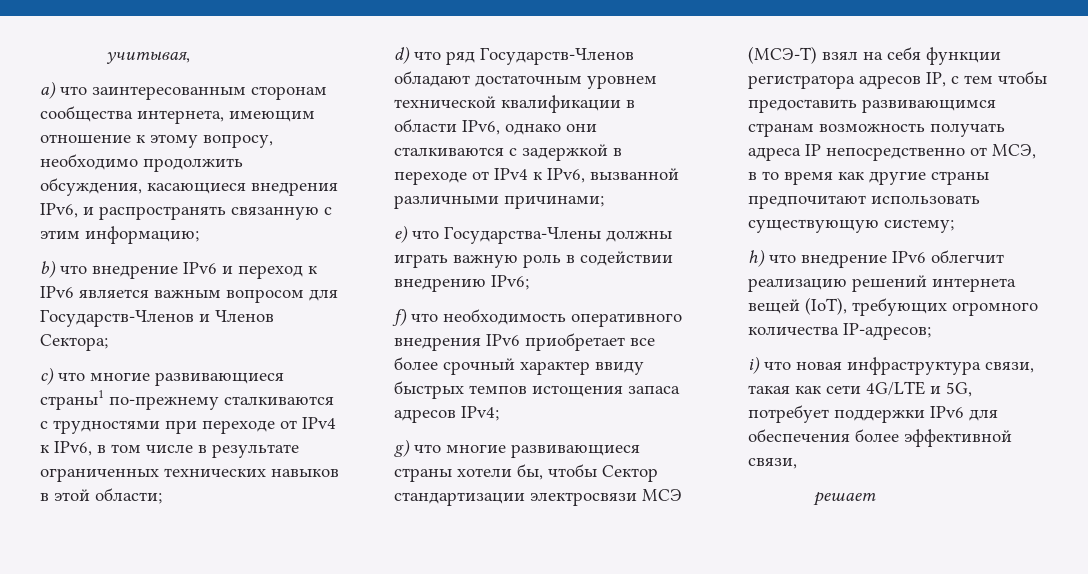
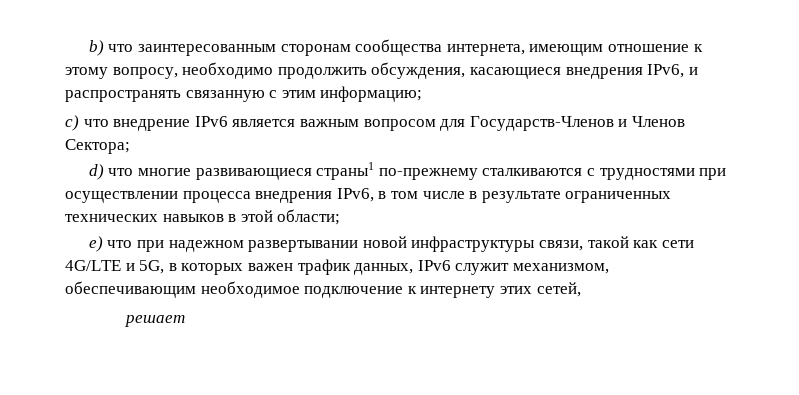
[106,51,191,64] [40,81,56,99] учитывая, // a) -> [88,40,104,56] b)
[40,260,318,279] [40,286,74,298] b) что внедрение IPv6 и переход к IPv6 -> [65,115,228,131] c) что внедрение IPv6
[40,367,54,385] c) -> [88,164,104,180] d)
[202,417,336,434] [40,445,50,453] переходе от IPv4 к -> [65,191,333,203] осуществлении процесса внедрения
[394,46,634,65] [394,71,657,89] [394,95,635,113] [394,119,597,135] [394,144,622,161] [394,168,679,185] [394,195,604,209] [394,225,672,244] [394,251,673,268] [394,275,529,292] [392,308,682,327] [394,333,655,351] [394,357,644,375] [394,381,680,399] [394,406,499,423] [394,439,640,458] [394,464,658,482] [394,489,682,506] [748,46,1001,65] [748,71,1047,89] [748,99,996,113] [748,123,1005,137] [748,144,1036,161] [748,171,989,185] [748,195,980,209] [748,219,954,233] [748,249,1004,268] [748,275,1016,292] [748,297,1038,316] [748,323,931,340] [748,356,1034,375] [748,385,790,394] d) что ряд Государств-Членов обладают достаточным уровнем технической квалификации в области IPv6, однако они сталкиваются с задержкой в переходе от IPv4 к IPv6, вызванной различными причинами; // e) что Государства-Члены должны играть важную роль в содействии внедрению IPv6; // f) что необходимость оперативного внедрения IPv6 приобретает все более срочный характер ввиду быстрых темпов истощения запаса адресов IPv4; // g) что многие развивающиеся страны хотели бы, чтобы Сектор стандартизации электросвязи МСЭ (МСЭ-T) взял на себя функции регистратора адресов IP, с тем чтобы предоставить развивающимся странам возможность получать адреса IP непосредственно от МСЭ, в то время как другие страны предпочитают использовать существующую систему; // h) что внедрение IPv6 облегчит реализацию решений интернета вещей (IoT), требующих огромного количества IP-адресов; // i) что новая инфраструктура связи, такая -> [88,236,629,252] e) что при надежном развертывании новой инфраструктуры связи, такой
[748,405,998,423] [748,429,1012,447] [748,458,797,469] потребует поддержки IPv6 для обеспечения более эффективной связи, -> [168,259,609,275] [65,281,581,298] в которых важен трафик данных, IPv6 служит механизмом, обеспечивающим необходимое подключение к интернету этих сетей,

